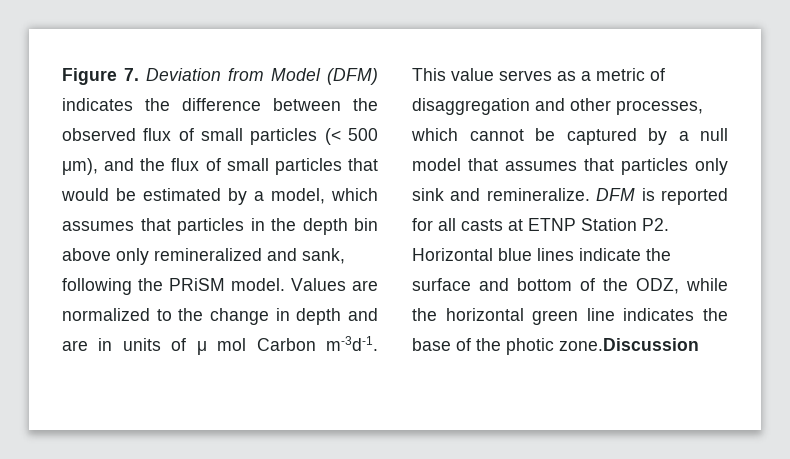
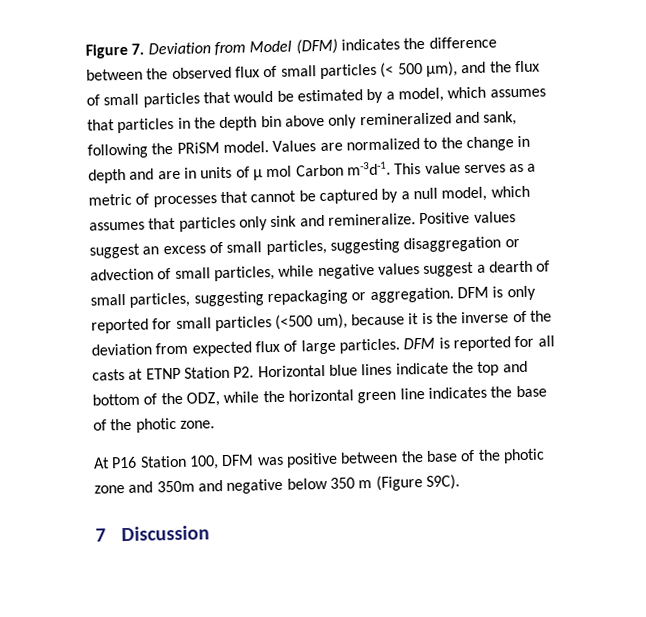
[412,98,703,115] [411,128,458,141] disaggregation and other processes, which -> [152,191,248,208] processes that
[412,158,498,171] model that -> [441,185,530,202] model, which
(590, 194) none -> [419,211,516,225] [89,236,520,259] [90,260,551,282] [90,285,536,308] [91,310,552,334] [91,338,400,357] Positive values suggest an excess of small particles, suggesting disaggregation or advection of small particles, while negative values suggest a dearth of small particles, suggesting repackaging or aggregation. DFM is only reported for small particles (<500 um), because it is the inverse of the deviation from expected flux of large particles.
[412,278,471,291] surface -> [477,361,500,376] top
[559,338,699,351] zone.Discussion -> [179,420,215,429] [93,448,545,470] [94,474,460,494] [95,525,210,542] zone. // At P16 Station 100, DFM was positive between the base of the photic zone and 350m and negative below 350 m (Figure S9C). // 7 Discussion

